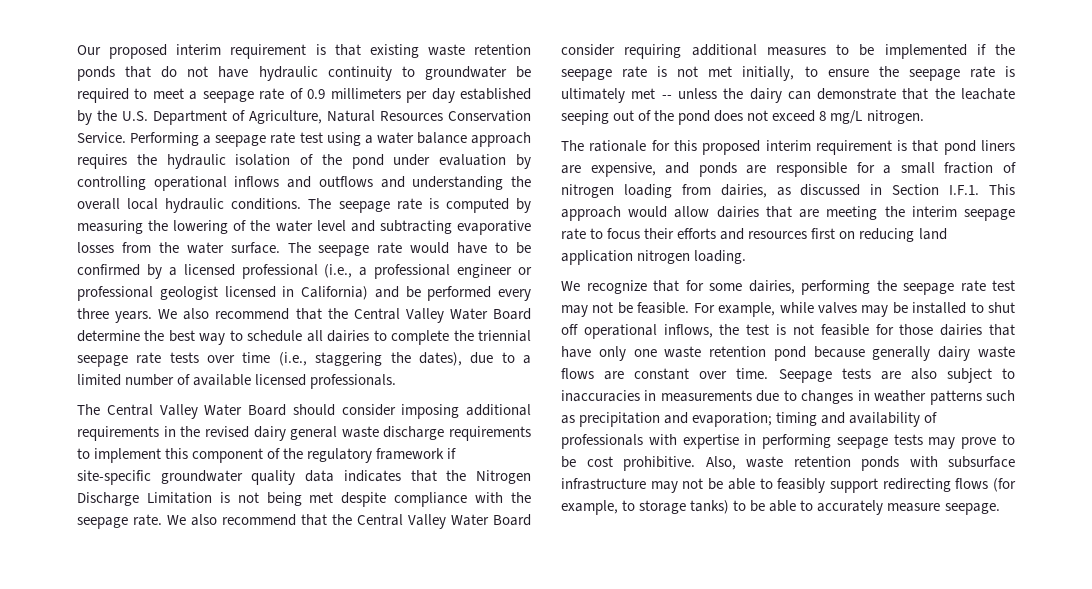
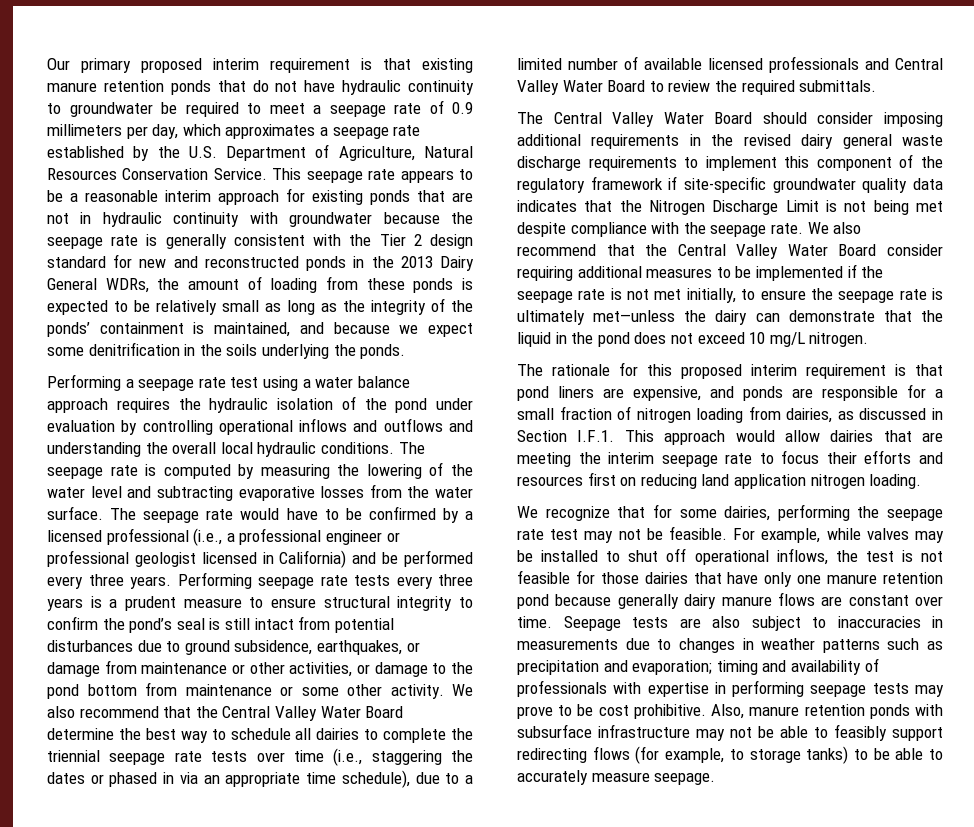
(101, 50) none -> [81,58,131,73] primary
[427,44,465,56] waste -> [47,82,97,92] manure
[431,88,455,103] day -> [152,124,421,139] day, which approximates a seepage rate
(126, 137) none -> [272,168,474,183] [47,188,473,205] [47,212,473,227] [47,234,474,249] [47,254,475,271] [47,276,473,293] [47,298,473,315] [47,322,474,337] [47,342,406,359] This seepage rate appears to be a reasonable interim approach for existing ponds that are not in hydraulic continuity with groundwater because the seepage rate is generally consistent with the Tier 2 design standard for new and reconstructed ponds in the 2013 Dairy General WDRs, the amount of loading from these ponds is expected to be relatively small as long as the integrity of the ponds’ containment is maintained, and because we expect some denitrification in the soils underlying the ponds. //
(153, 317) none -> [177,572,473,589] [47,596,474,611] [47,616,394,633] [47,640,420,655] [47,660,473,677] [47,682,444,699] Performing seepage rate tests every three years is a prudent measure to ensure structural integrity to confirm the pond’s seal is still intact from potential disturbances due to ground subsidence, earthquakes, or damage from maintenance or other activities, or damage to the pond bottom from maintenance or some other activity.
[418,352,462,366] dates), -> [47,770,410,788] dates or phased in via an appropriate time schedule),
[310,374,397,389] professionals. -> [769,56,943,73] [517,80,877,95] professionals and Central Valley Water Board to review the required submittals.
[146,492,212,504] Limitation -> [785,200,819,212] Limit
[631,88,717,99] met -- unless -> [593,310,676,322] met—unless
[961,88,1015,100] [561,110,652,125] leachate seeping out of -> [517,332,567,347] liquid in
[819,111,827,121] 8 -> [749,332,766,344] 10
[664,346,702,358] waste -> [827,574,878,584] manure
[978,346,1015,358] waste -> [721,596,772,606] manure
[746,456,783,468] waste -> [749,706,800,716] manure

